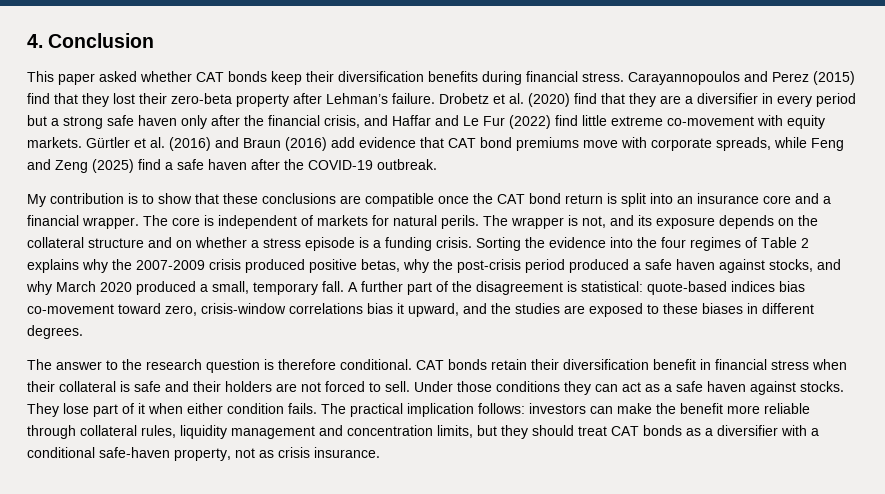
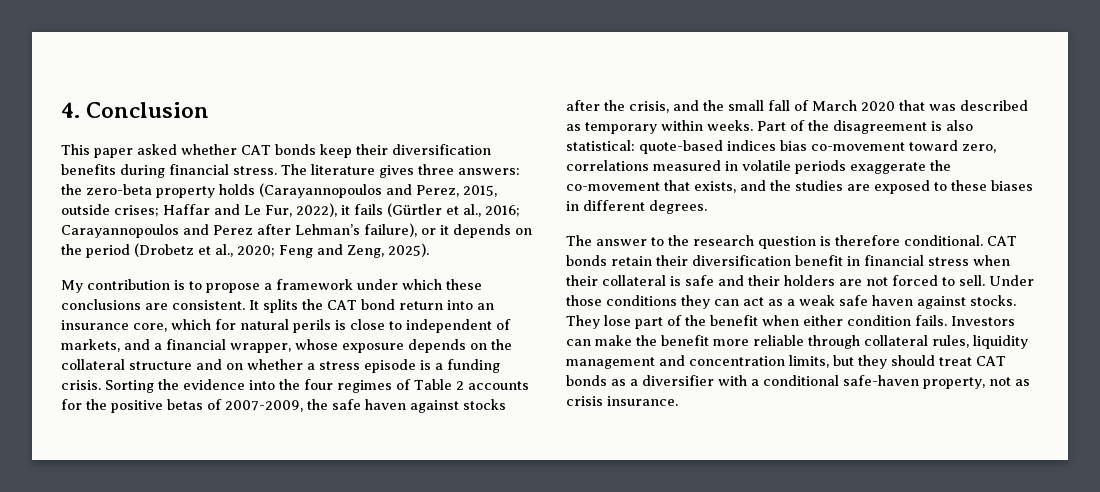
[628,71,855,85] [27,93,856,107] [27,115,825,129] [27,137,844,151] [27,159,437,173] [27,193,469,207] Carayannopoulos and Perez (2015) find that they lost their zero-beta property after Lehman’s failure. Drobetz et al. (2020) find that they are a diversifier in every period but a strong safe haven only after the financial crisis, and Haffar and Le Fur (2022) find little extreme co-movement with equity markets. Gürtler et al. (2016) and Braun (2016) add evidence that CAT bond premiums move with corporate spreads, while Feng and Zeng (2025) find a safe haven after the COVID-19 outbreak. // My contribution is to show that these conclusions are compatible once -> [281,164,520,178] [61,183,497,198] [61,203,520,217] [61,223,532,238] [61,243,429,258] [61,279,482,293] [61,299,298,313] The literature gives three answers: the zero-beta property holds (Carayannopoulos and Perez, 2015, outside crises; Haffar and Le Fur, 2022), it fails (Gürtler et al., 2016; Carayannopoulos and Perez after Lehman’s failure), or it depends on the period (Drobetz et al., 2020; Feng and Zeng, 2025). // My contribution is to propose a framework under which these conclusions are consistent. It splits
[607,193,646,207] is split -> (443, 305) none
[763,193,831,204] [27,215,652,229] core and a financial wrapper. The core is independent of markets for natural perils. The wrapper is not, and its -> [133,319,511,333] [61,339,338,353] core, which for natural perils is close to independent of markets, and a financial wrapper, whose
[27,259,841,273] [26,281,432,295] explains why the 2007-2009 crisis produced positive betas, why the post-crisis period produced a safe haven against stocks, and why March 2020 produced a small, temporary fall. A further part -> [467,381,529,390] [61,399,506,413] [566,100,1028,113] [566,120,786,134] accounts for the positive betas of 2007-2009, the safe haven against stocks after the crisis, and the small fall of March 2020 that was described as temporary within weeks. Part
(577, 286) none -> [946,120,973,131] also
[201,303,459,317] crisis-window correlations bias it upward, -> [566,160,951,174] [566,180,736,193] correlations measured in volatile periods exaggerate the co-movement that exists,
(672, 388) none -> [799,295,835,306] weak
[138,403,145,414] it -> [685,315,758,326] the benefit
[321,403,586,417] The practical implication follows: investors -> [951,316,1015,326] Investors

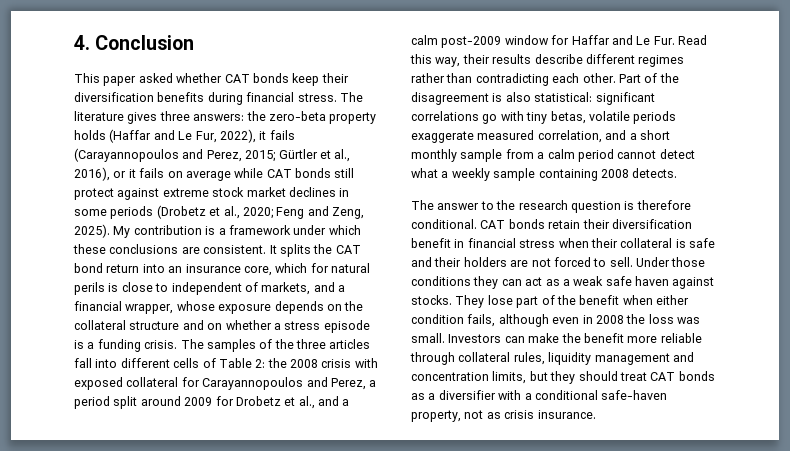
[259,183,497,198] [61,204,210,217] (Carayannopoulos and Perez, 2015, outside crises; Haffar -> [109,129,152,143] (Haffar
[387,203,520,217] [61,223,532,238] [61,244,130,258] (Gürtler et al., 2016; Carayannopoulos and Perez after Lehman’s failure), or it depends on the period -> [74,148,351,162] [74,167,355,181] [74,187,350,200] [74,206,154,219] (Carayannopoulos and Perez, 2015; Gürtler et al., 2016), or it fails on average while CAT bonds still protect against extreme stock market declines in some periods
(429, 250) // -> (110, 231) none
[189,281,260,293] to propose -> (216, 230) none
[105,379,529,393] [61,399,506,413] [566,100,1028,113] [566,120,753,134] Sorting the evidence into the four regimes of Table 2 accounts for the positive betas of 2007-2009, the safe haven against stocks after the crisis, and the small fall of March 2020 that was described as temporary within weeks. -> [180,339,371,352] [74,358,378,368] [74,377,377,390] [74,396,350,409] [411,35,707,48] [410,54,685,67] [411,73,616,86] The samples of the three articles fall into different cells of Table 2: the 2008 crisis with exposed collateral for Carayannopoulos and Perez, a period split around 2009 for Drobetz et al., and a calm post-2009 window for Haffar and Le Fur. Read this way, their results describe different regimes rather than contradicting each other.
[639,140,996,154] [566,160,951,174] [566,180,1033,194] [566,200,707,214] quote-based indices bias co-movement toward zero, correlations measured in volatile periods exaggerate the co-movement that exists, and the studies are exposed to these biases in different degrees. -> [595,92,655,105] [411,111,677,124] [411,130,670,143] [411,149,695,162] [411,168,678,181] significant correlations go with tiny betas, volatile periods exaggerate measured correlation, and a short monthly sample from a calm period cannot detect what a weekly sample containing 2008 detects.
[915,315,947,326] fails. -> [467,314,700,327] [411,333,445,343] fails, although even in 2008 the loss was small.

